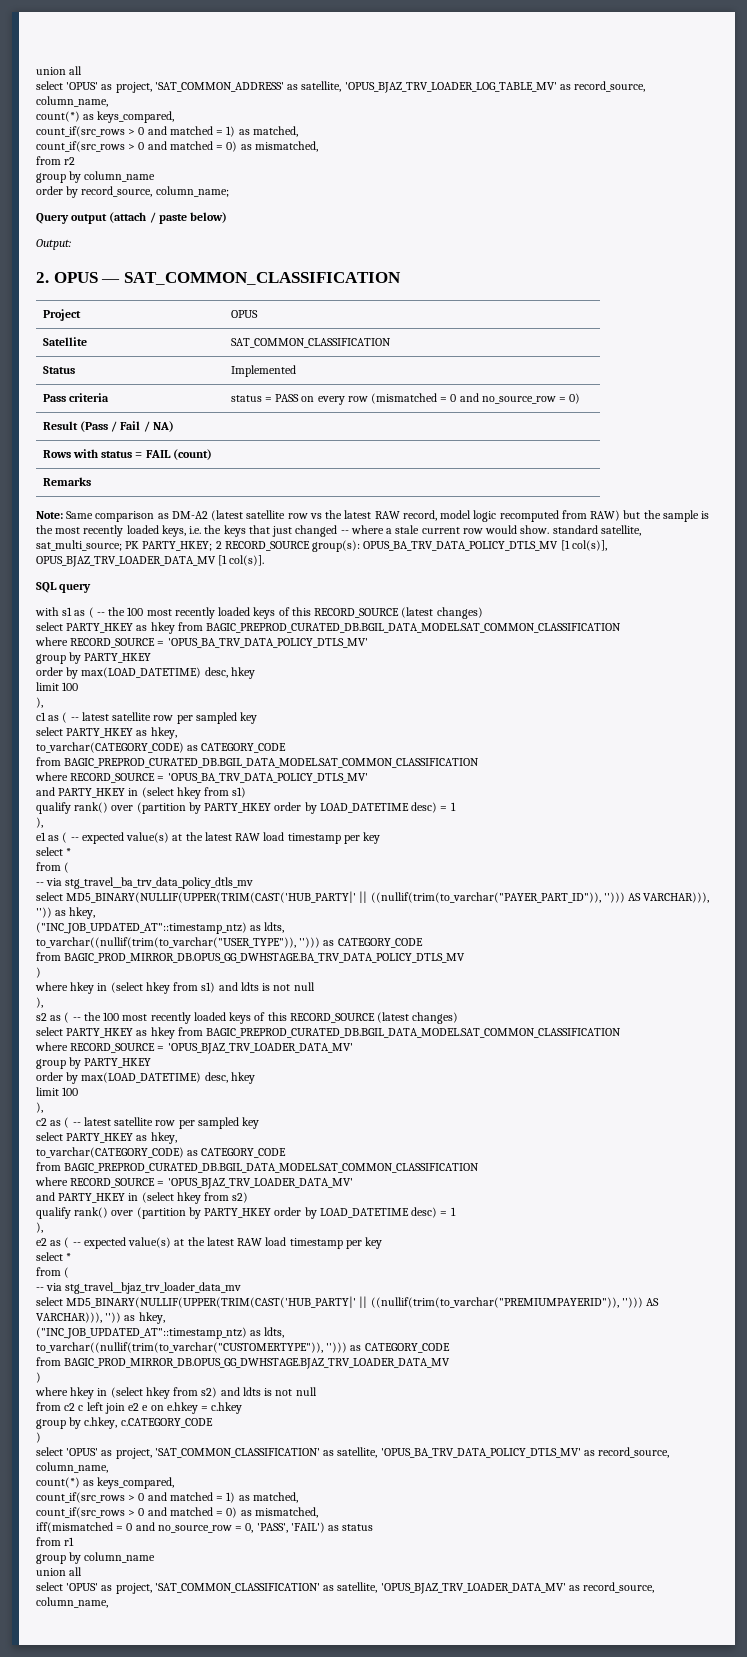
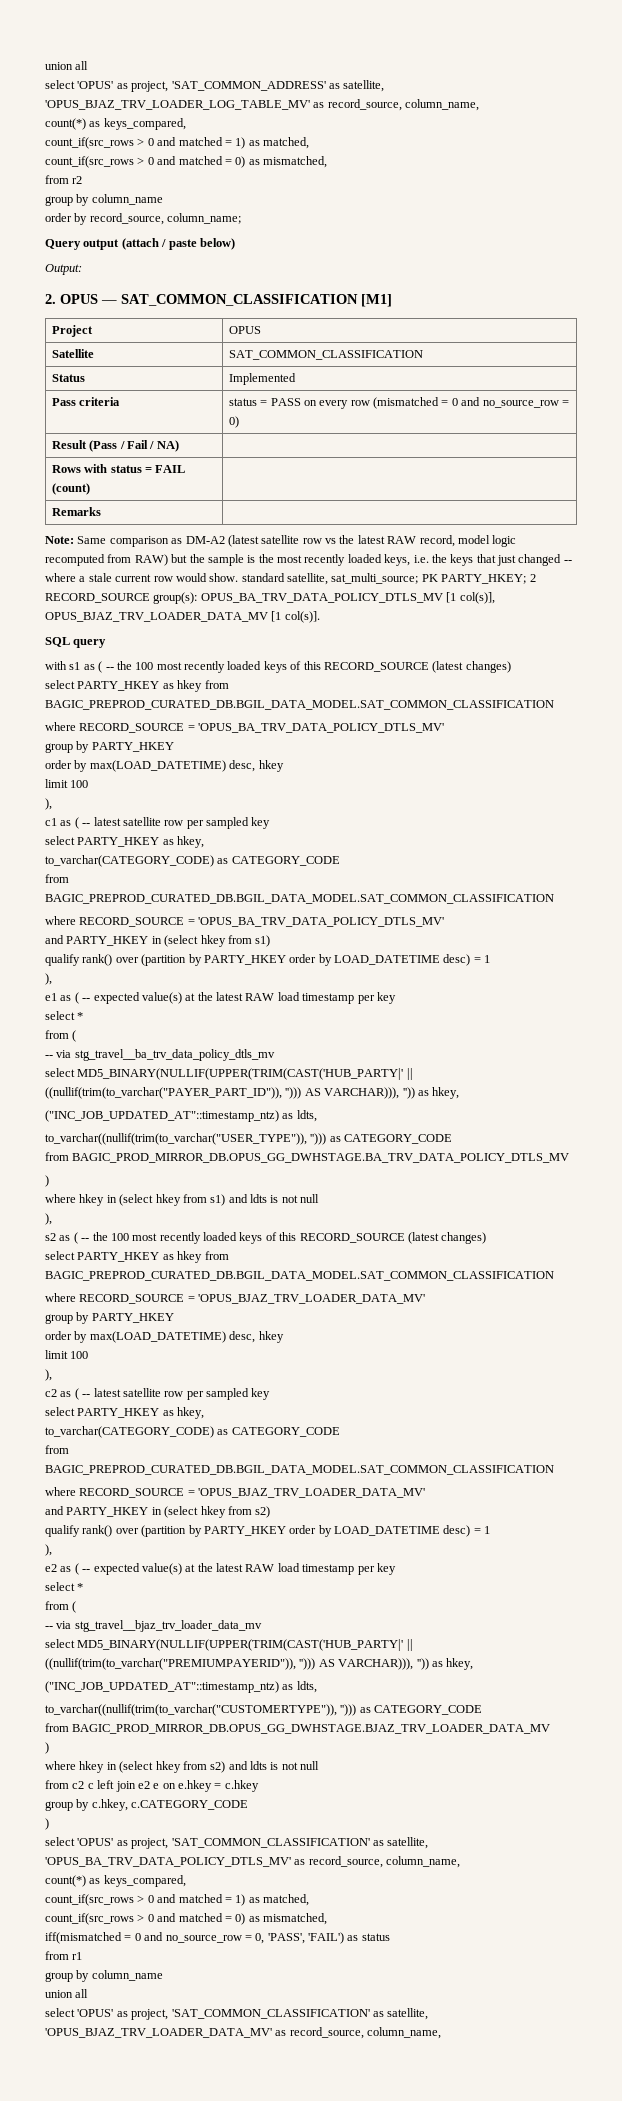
(401, 278) none -> [361,294,392,307] [M1]

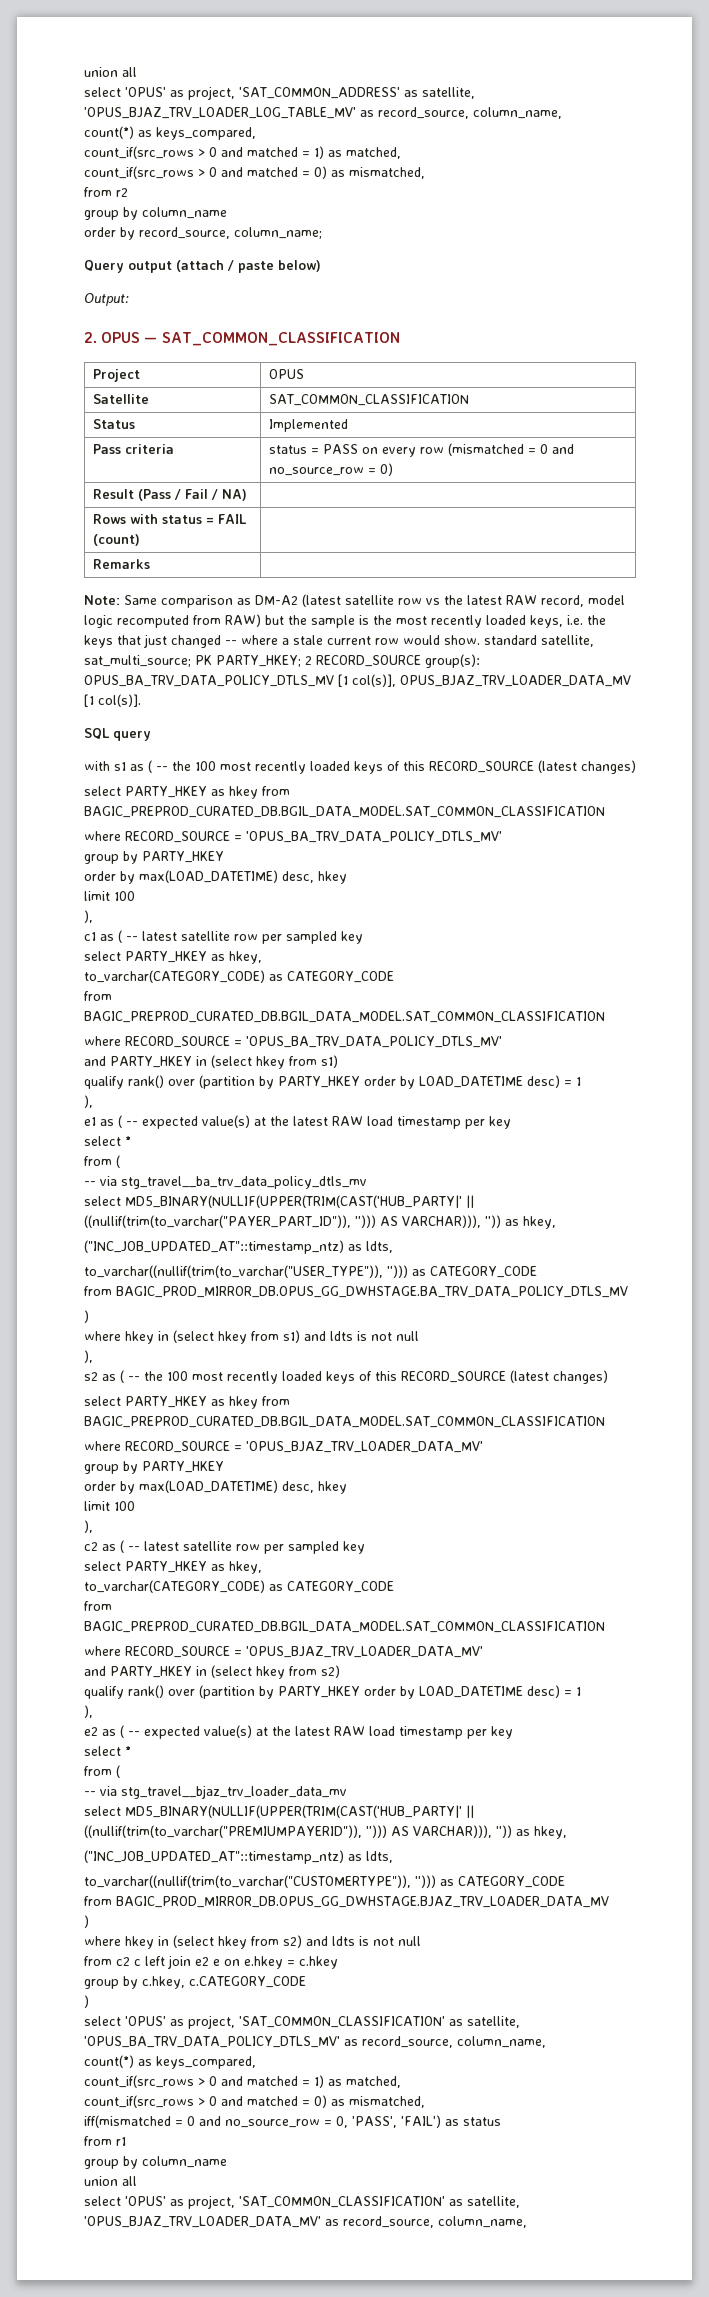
[361,294,392,307] [M1] -> (400, 339) none

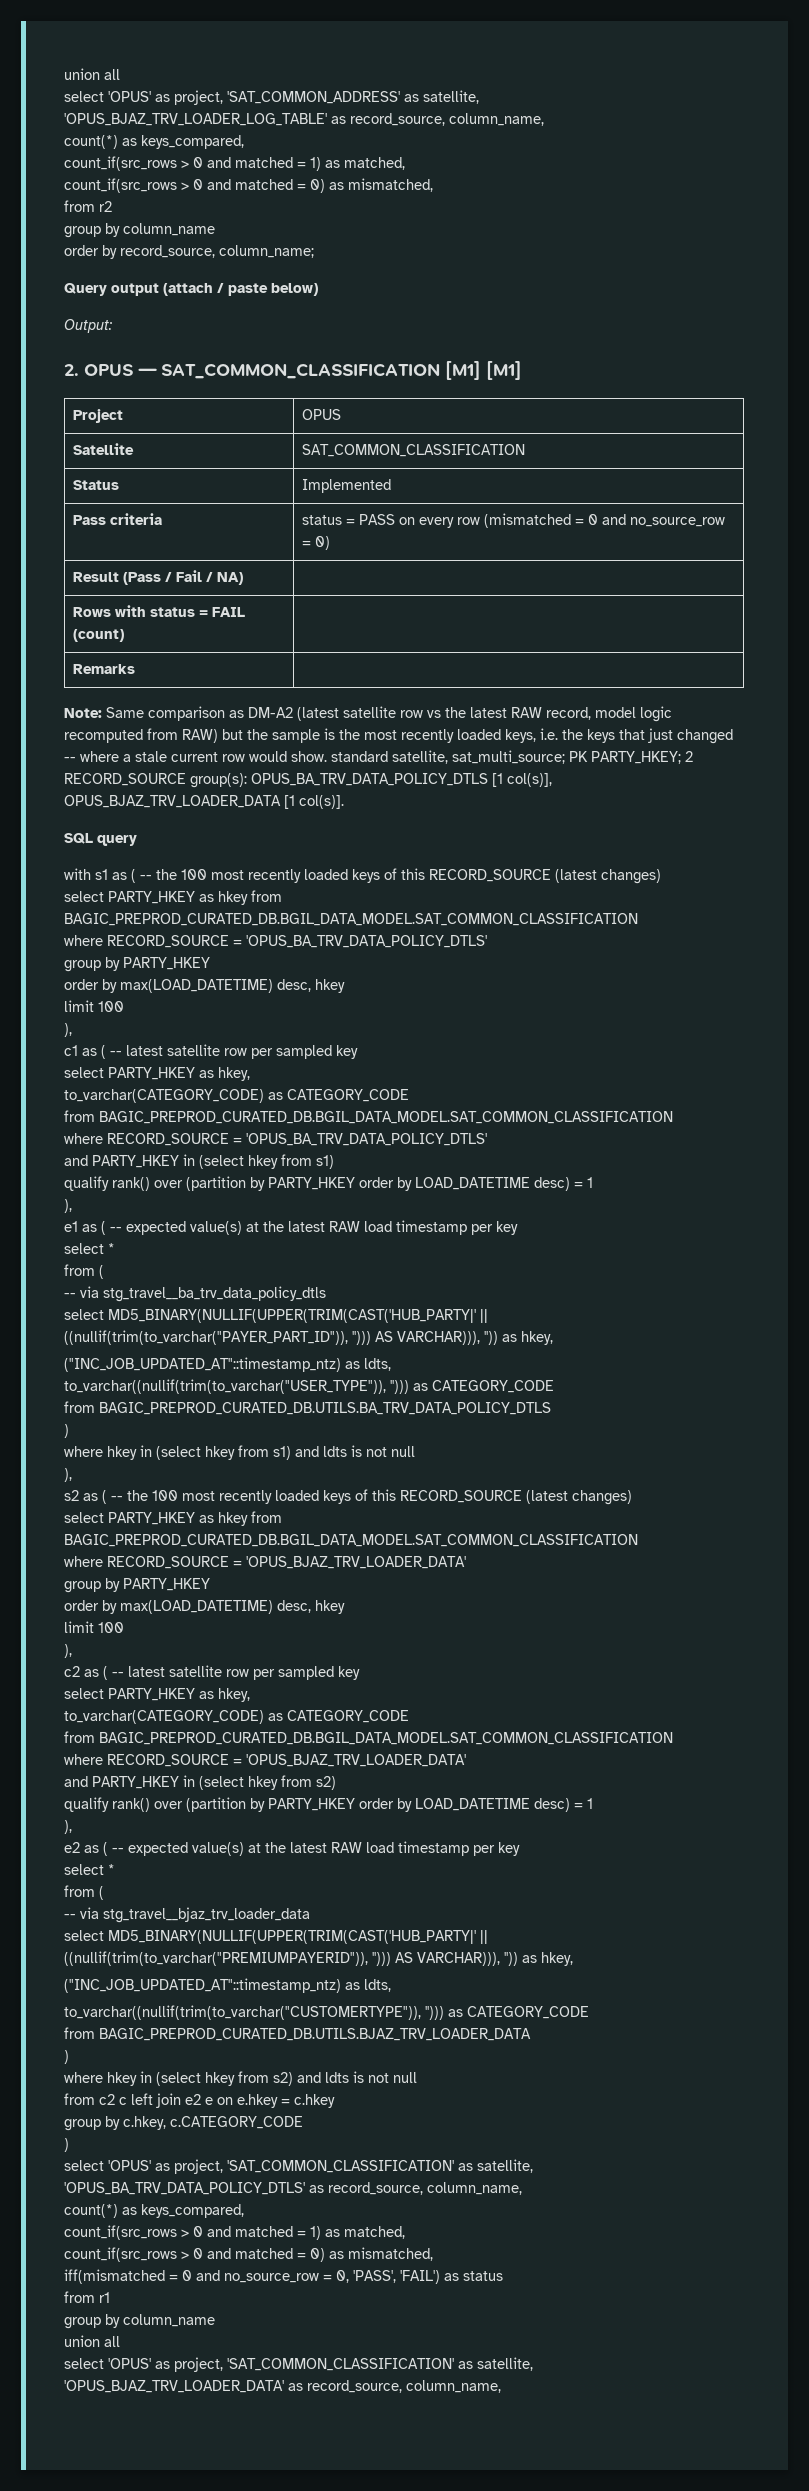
[84,107,356,119] 'OPUS_BJAZ_TRV_LOADER_LOG_TABLE_MV' -> [64,113,327,126] 'OPUS_BJAZ_TRV_LOADER_LOG_TABLE'
(400, 339) none -> [445,361,522,380] [M1] [M1]
[84,675,334,687] OPUS_BA_TRV_DATA_POLICY_DTLS_MV -> [251,773,488,786] OPUS_BA_TRV_DATA_POLICY_DTLS
[400,675,631,687] OPUS_BJAZ_TRV_LOADER_DATA_MV -> [64,795,281,808] OPUS_BJAZ_TRV_LOADER_DATA
[246,831,502,843] 'OPUS_BA_TRV_DATA_POLICY_DTLS_MV' -> [246,935,487,948] 'OPUS_BA_TRV_DATA_POLICY_DTLS'
[246,1036,502,1048] 'OPUS_BA_TRV_DATA_POLICY_DTLS_MV' -> [246,1133,487,1146] 'OPUS_BA_TRV_DATA_POLICY_DTLS'
[121,1176,367,1189] stg_travel__ba_trv_data_policy_dtls_mv -> [103,1286,326,1302] stg_travel__ba_trv_data_policy_dtls
[116,1286,628,1298] BAGIC_PROD_MIRROR_DB.OPUS_GG_DWHSTAGE.BA_TRV_DATA_POLICY_DTLS_MV -> [99,1402,551,1415] BAGIC_PREPROD_CURATED_DB.UTILS.BA_TRV_DATA_POLICY_DTLS
[246,1441,483,1453] 'OPUS_BJAZ_TRV_LOADER_DATA_MV' -> [246,1556,466,1569] 'OPUS_BJAZ_TRV_LOADER_DATA'
[246,1646,483,1658] 'OPUS_BJAZ_TRV_LOADER_DATA_MV' -> [246,1754,466,1767] 'OPUS_BJAZ_TRV_LOADER_DATA'
[121,1785,347,1799] stg_travel__bjaz_trv_loader_data_mv -> [103,1907,310,1923] stg_travel__bjaz_trv_loader_data
[116,1896,609,1908] BAGIC_PROD_MIRROR_DB.OPUS_GG_DWHSTAGE.BJAZ_TRV_LOADER_DATA_MV -> [99,2028,531,2041] BAGIC_PREPROD_CURATED_DB.UTILS.BJAZ_TRV_LOADER_DATA
[84,2036,340,2048] 'OPUS_BA_TRV_DATA_POLICY_DTLS_MV' -> [64,2182,305,2195] 'OPUS_BA_TRV_DATA_POLICY_DTLS'
[84,2216,321,2228] 'OPUS_BJAZ_TRV_LOADER_DATA_MV' -> [64,2380,284,2393] 'OPUS_BJAZ_TRV_LOADER_DATA'

